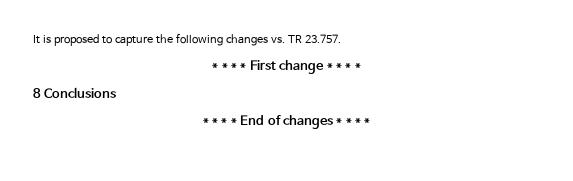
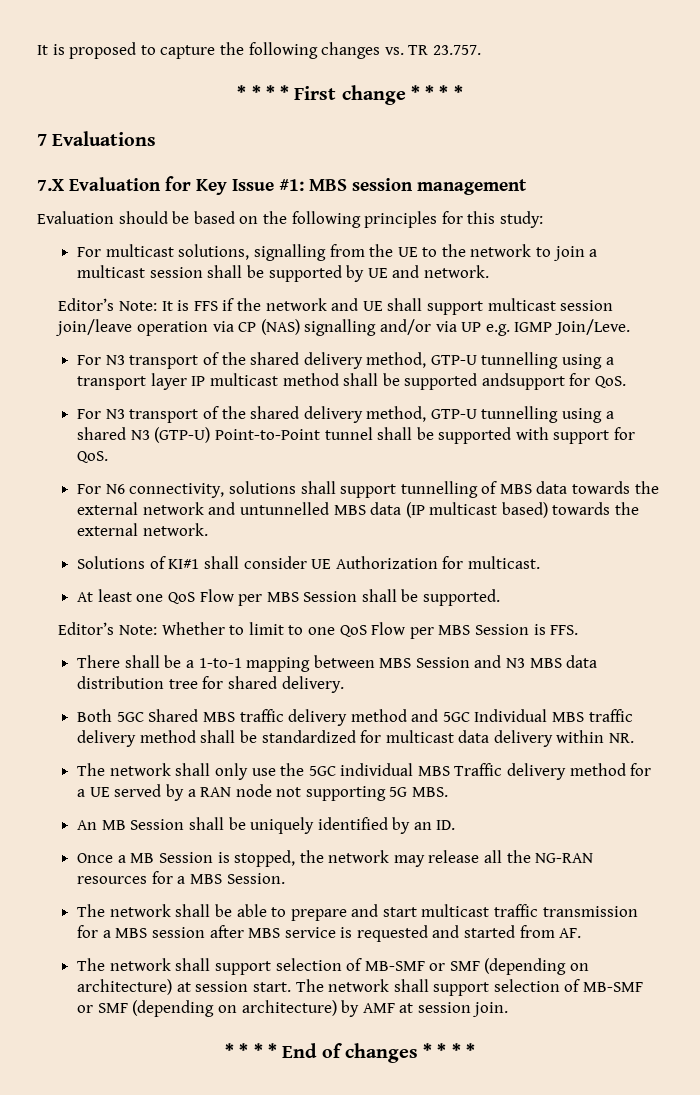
[33,87,117,98] 8 Conclusions -> [37,131,157,146] [37,176,527,195] [37,211,543,228] [77,244,598,261] [77,265,489,282] [58,298,614,315] [55,319,630,336] [77,352,614,369] [77,373,627,390] [77,406,614,423] [77,427,636,444] [77,451,109,463] [77,481,659,498] [77,502,640,518] [77,523,208,536] [77,556,540,569] [77,589,501,606] [58,622,579,639] [77,655,598,672] [77,676,344,693] [77,709,633,726] [77,730,635,747] [77,763,652,780] [77,784,449,801] [77,817,456,834] [77,850,594,867] [77,871,285,884] [77,904,638,921] [77,925,582,942] [77,958,590,975] [77,979,644,996] [77,1000,509,1017] 7 Evaluations // 7.X Evaluation for Key Issue #1: MBS session management // Evaluation should be based on the following principles for this study: // For multicast solutions, signalling from the UE to the network to join a multicast session shall be supported by UE and network. // Editor’s Note: It is FFS if the network and UE shall support multicast session join/leave operation via CP (NAS) signalling and/or via UP e.g. IGMP Join/Leve. // For N3 transport of the shared delivery method, GTP-U tunnelling using a transport layer IP multicast method shall be supported andsupport for QoS. // For N3 transport of the shared delivery method, GTP-U tunnelling using a shared N3 (GTP-U) Point-to-Point tunnel shall be supported with support for QoS. // For N6 connectivity, solutions shall support tunnelling of MBS data towards the external network and untunnelled MBS data (IP multicast based) towards the external network. // Solutions of KI#1 shall consider UE Authorization for multicast. // At least one QoS Flow per MBS Session shall be supported. // Editor’s Note: Whether to limit to one QoS Flow per MBS Session is FFS. // There shall be a 1-to-1 mapping between MBS Session and N3 MBS data distribution tree for shared delivery. // Both 5GC Shared MBS traffic delivery method and 5GC Individual MBS traffic delivery method shall be standardized for multicast data delivery within NR. // The network shall only use the 5GC individual MBS Traffic delivery method for a UE served by a RAN node not supporting 5G MBS. // An MB Session shall be uniquely identified by an ID. // Once a MB Session is stopped, the network may release all the NG-RAN resources for a MBS Session. // The network shall be able to prepare and start multicast traffic transmission for a MBS session after MBS service is requested and started from AF. // The network shall support selection of MB-SMF or SMF (depending on architecture) at session start. The network shall support selection of MB-SMF or SMF (depending on architecture) by AMF at session join.

